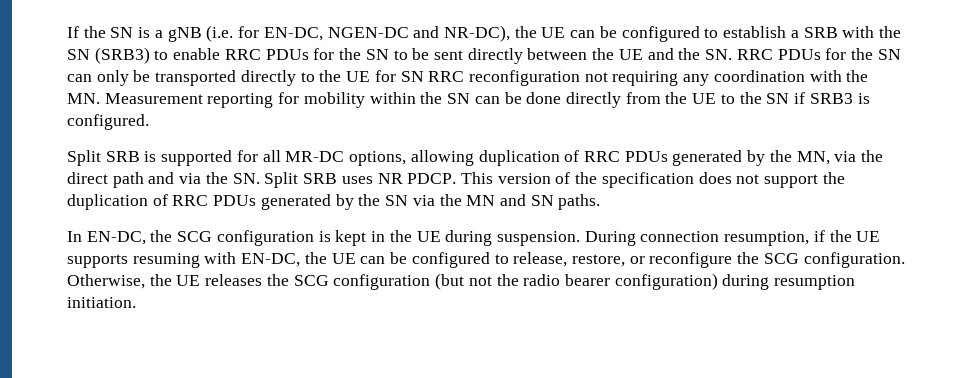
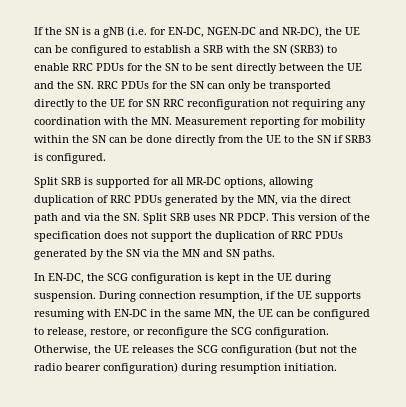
[241,253,301,267] EN-DC, -> [114,309,235,320] EN-DC in the same MN,

